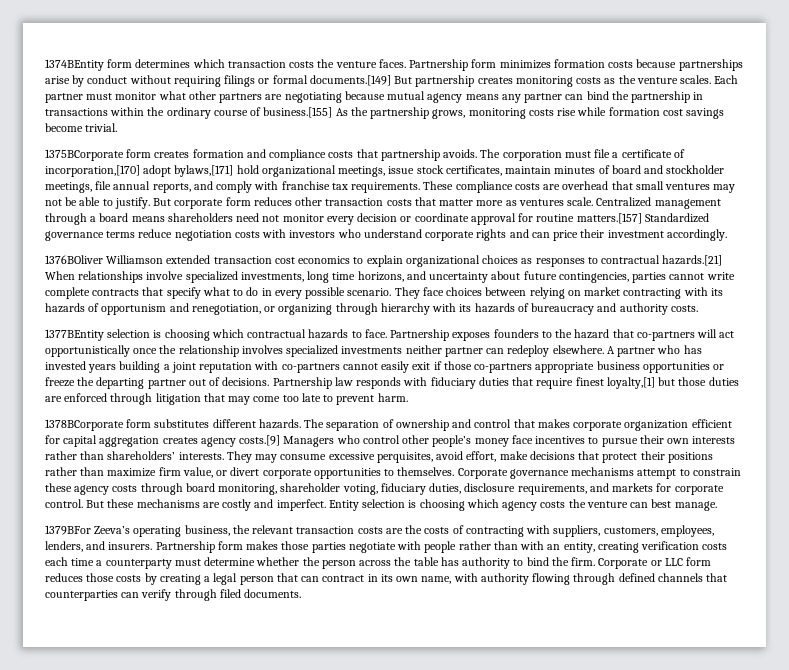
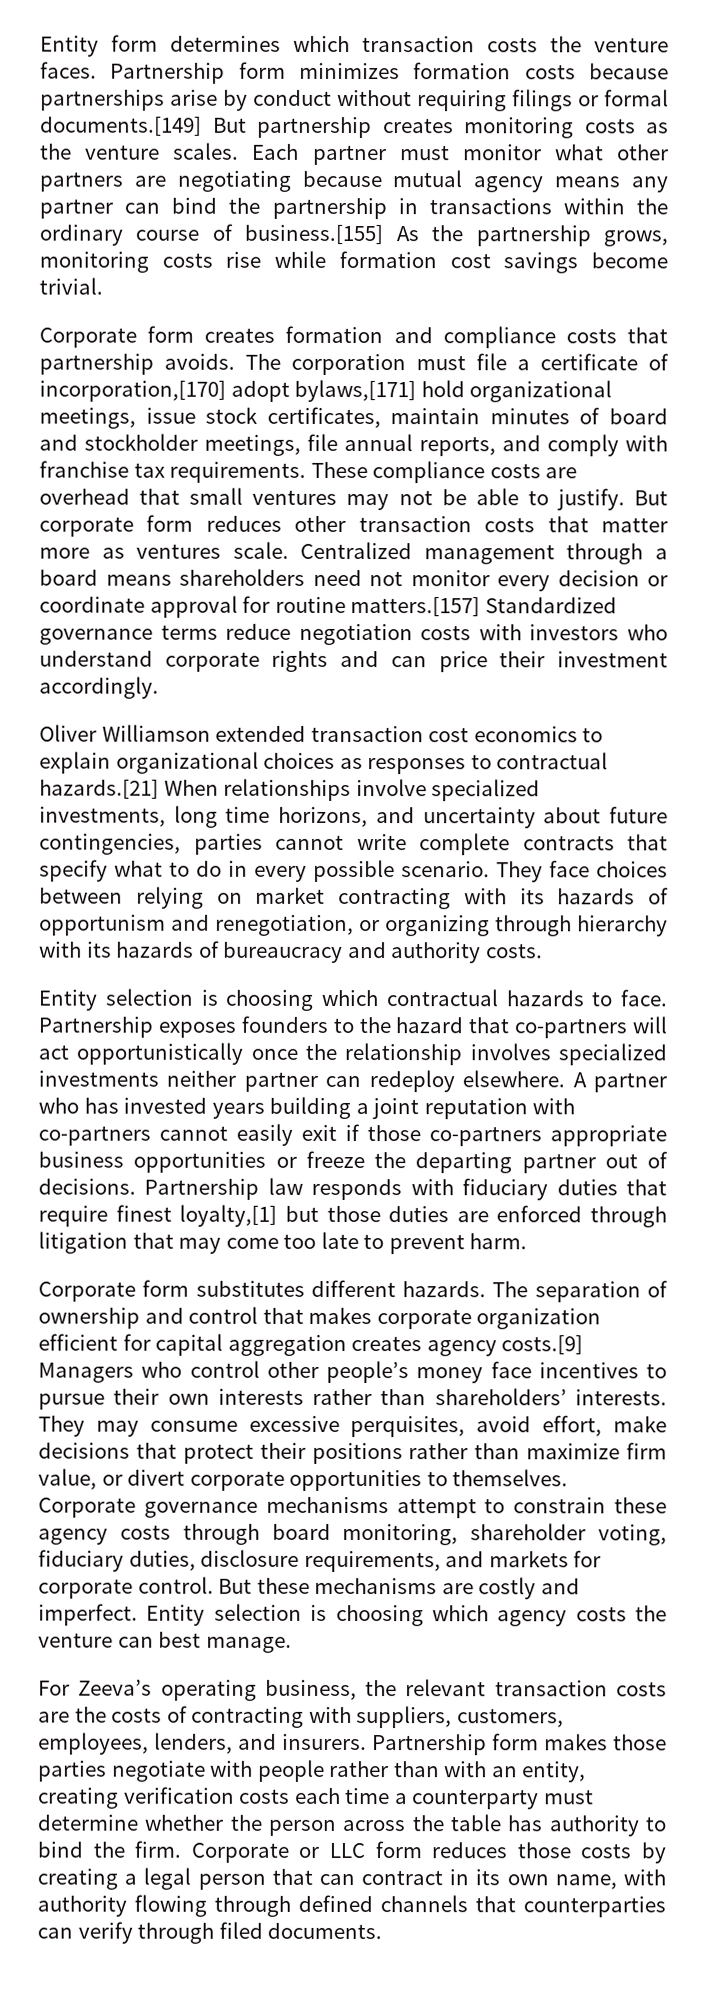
[45,59,104,71] 1374BEntity -> [40,35,99,57] Entity
[45,149,124,161] 1375BCorporate -> [39,327,137,348] Corporate
[45,255,103,264] 1376BOliver -> [39,724,97,742] Oliver
[45,329,104,341] 1377BEntity -> [38,989,98,1011] Entity
[45,419,124,431] 1378BCorporate -> [38,1281,136,1302] Corporate
[45,525,91,535] 1379BFor -> [38,1680,70,1696] For

